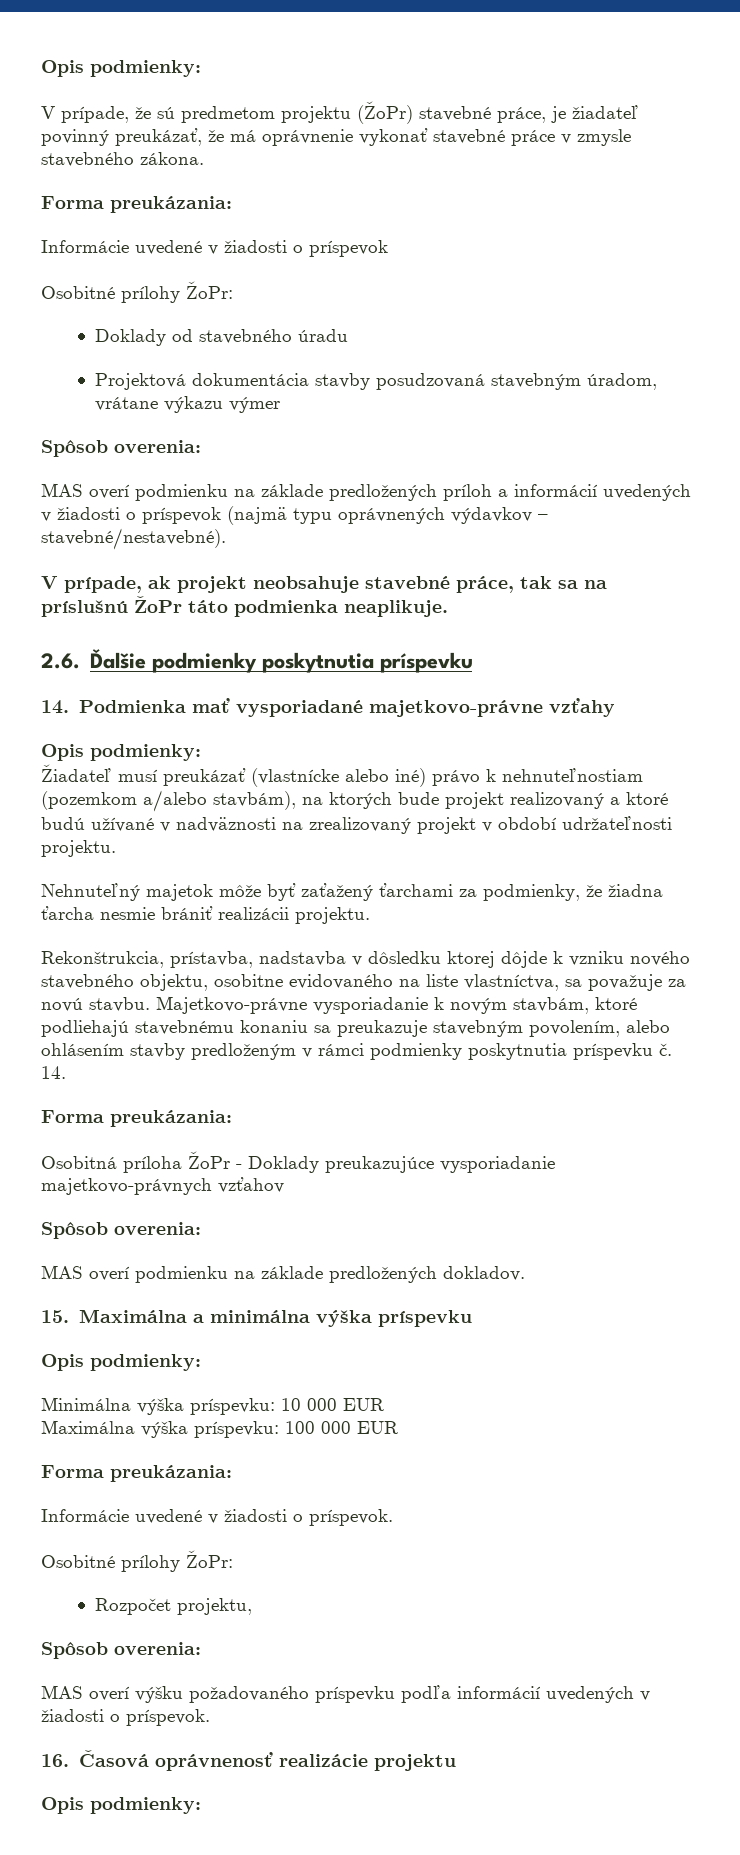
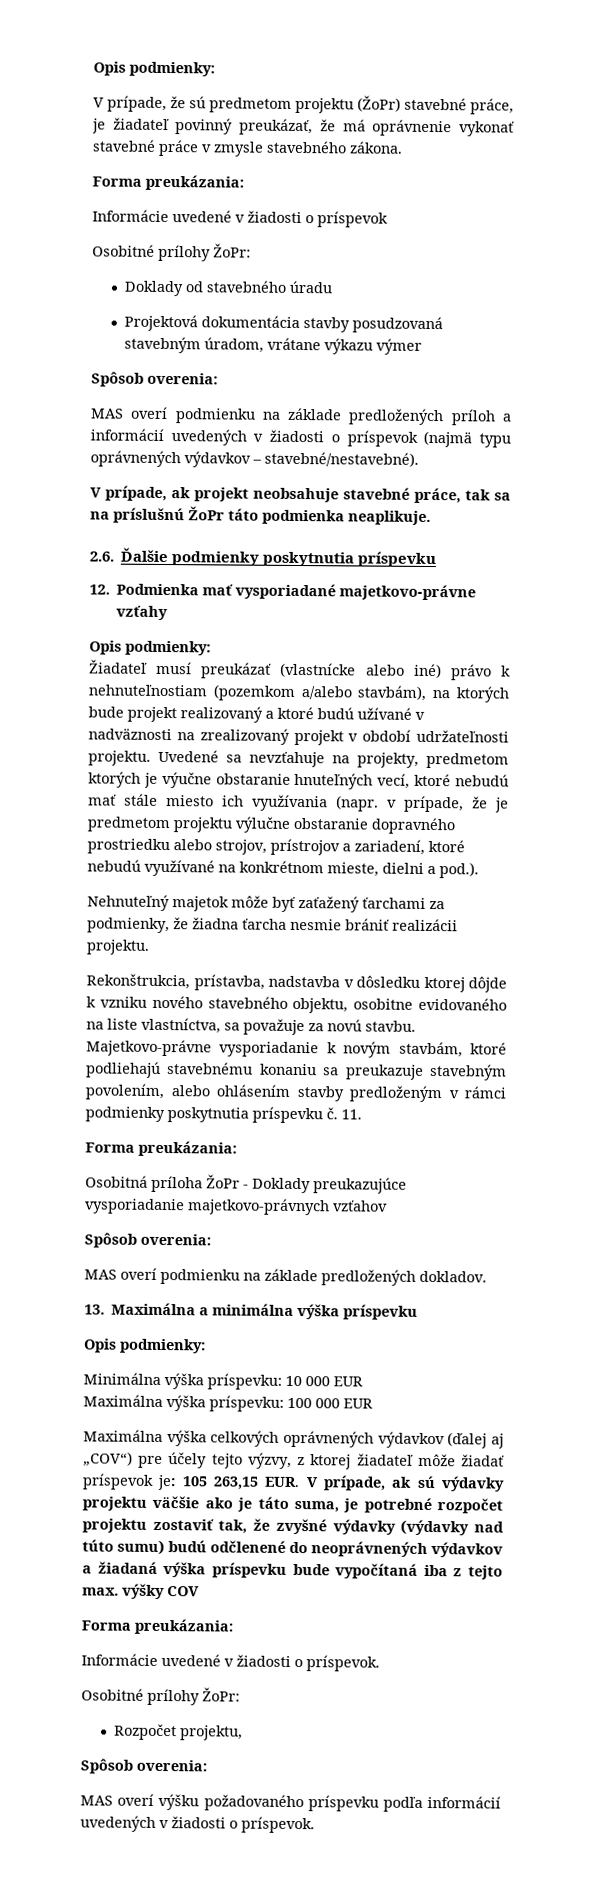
[41,700,69,714] 14. -> [89,584,110,595] 12.
(116, 848) none -> [158,749,509,769] [88,771,509,790] [88,793,509,813] [87,816,455,835] [87,838,465,856] [87,859,479,879] Uvedené sa nevzťahuje na projekty, predmetom ktorých je výučne obstaranie hnuteľných vecí, ktoré nebudú mať stále miesto ich využívania (napr. v prípade, že je predmetom projektu výlučne obstaranie dopravného prostriedku alebo strojov, prístrojov a zariadení, ktoré nebudú využívané na konkrétnom mieste, dielni a pod.).
[41,1066,66,1079] 14. -> [341,1109,362,1120] 11.
[41,1310,69,1323] 15. -> [84,1304,105,1315] 13.
(398, 1427) none -> [83,1429,505,1449] [83,1451,506,1470] [82,1473,505,1492] [82,1495,503,1514] [82,1518,505,1536] [82,1539,503,1558] [82,1561,503,1580] [82,1583,200,1600] // Maximálna výška celkových oprávnených výdavkov (ďalej aj „COV“) pre účely tejto výzvy, z ktorej žiadateľ môže žiadať príspevok je: 105 263,15 EUR. V prípade, ak sú výdavky projektu väčšie ako je táto suma, je potrebné rozpočet projektu zostaviť tak, že zvyšné výdavky (výdavky nad túto sumu) budú odčlenené do neoprávnených výdavkov a žiadaná výška príspevku bude vypočítaná iba z tejto max. výšky COV
[41,1750,456,1771] [41,1797,201,1814] // 16. Časová oprávnenosť realizácie projektu // Opis podmienky: -> (315, 1825) none

